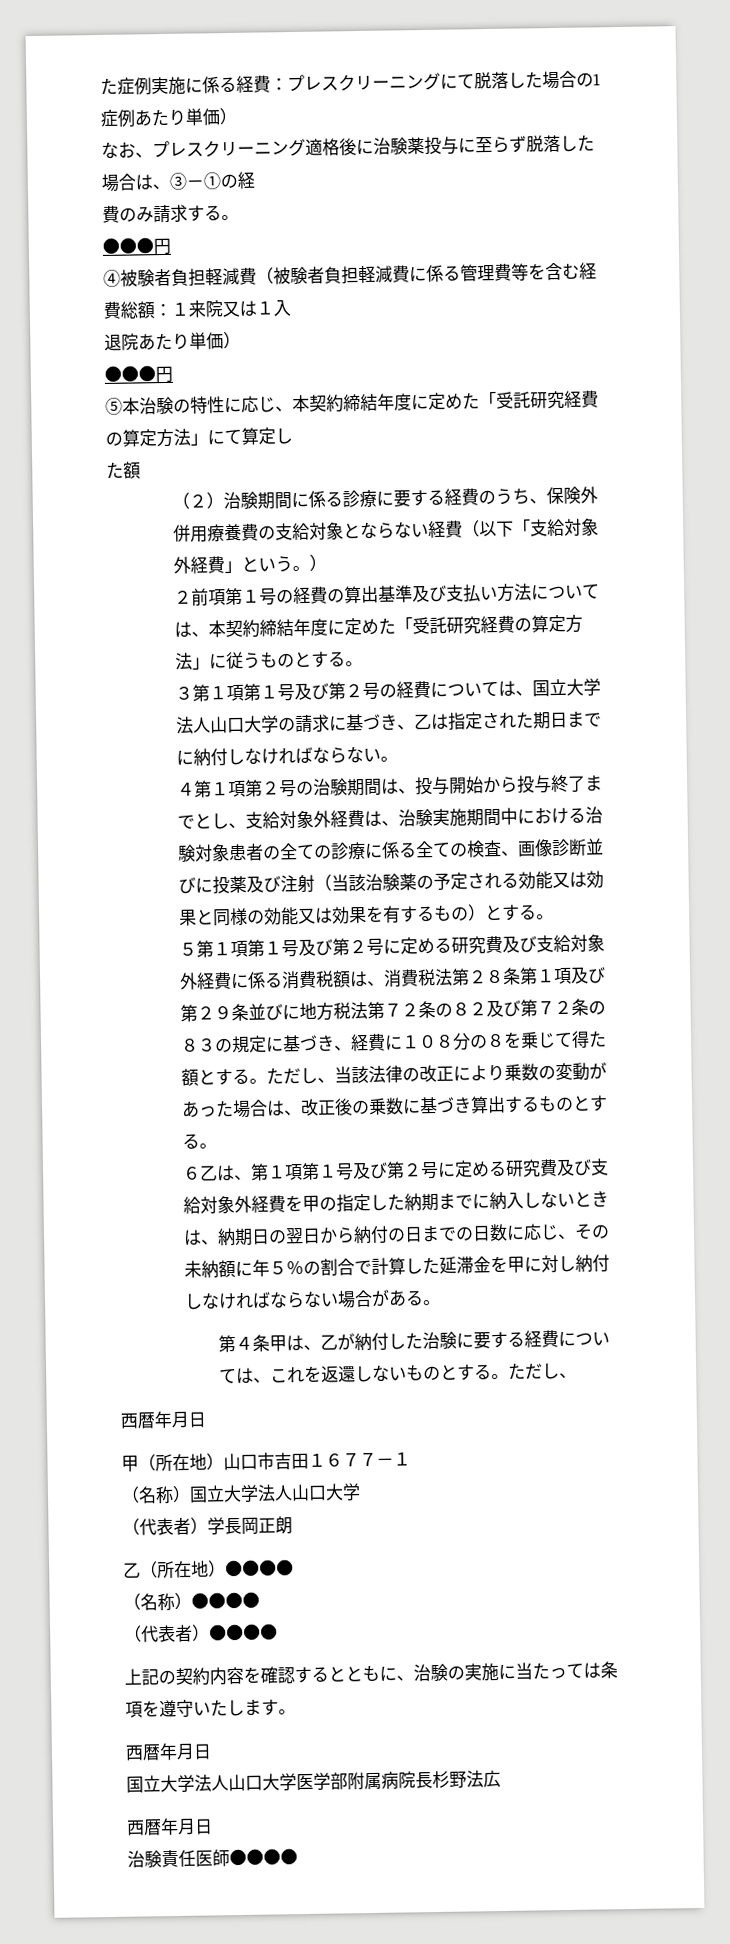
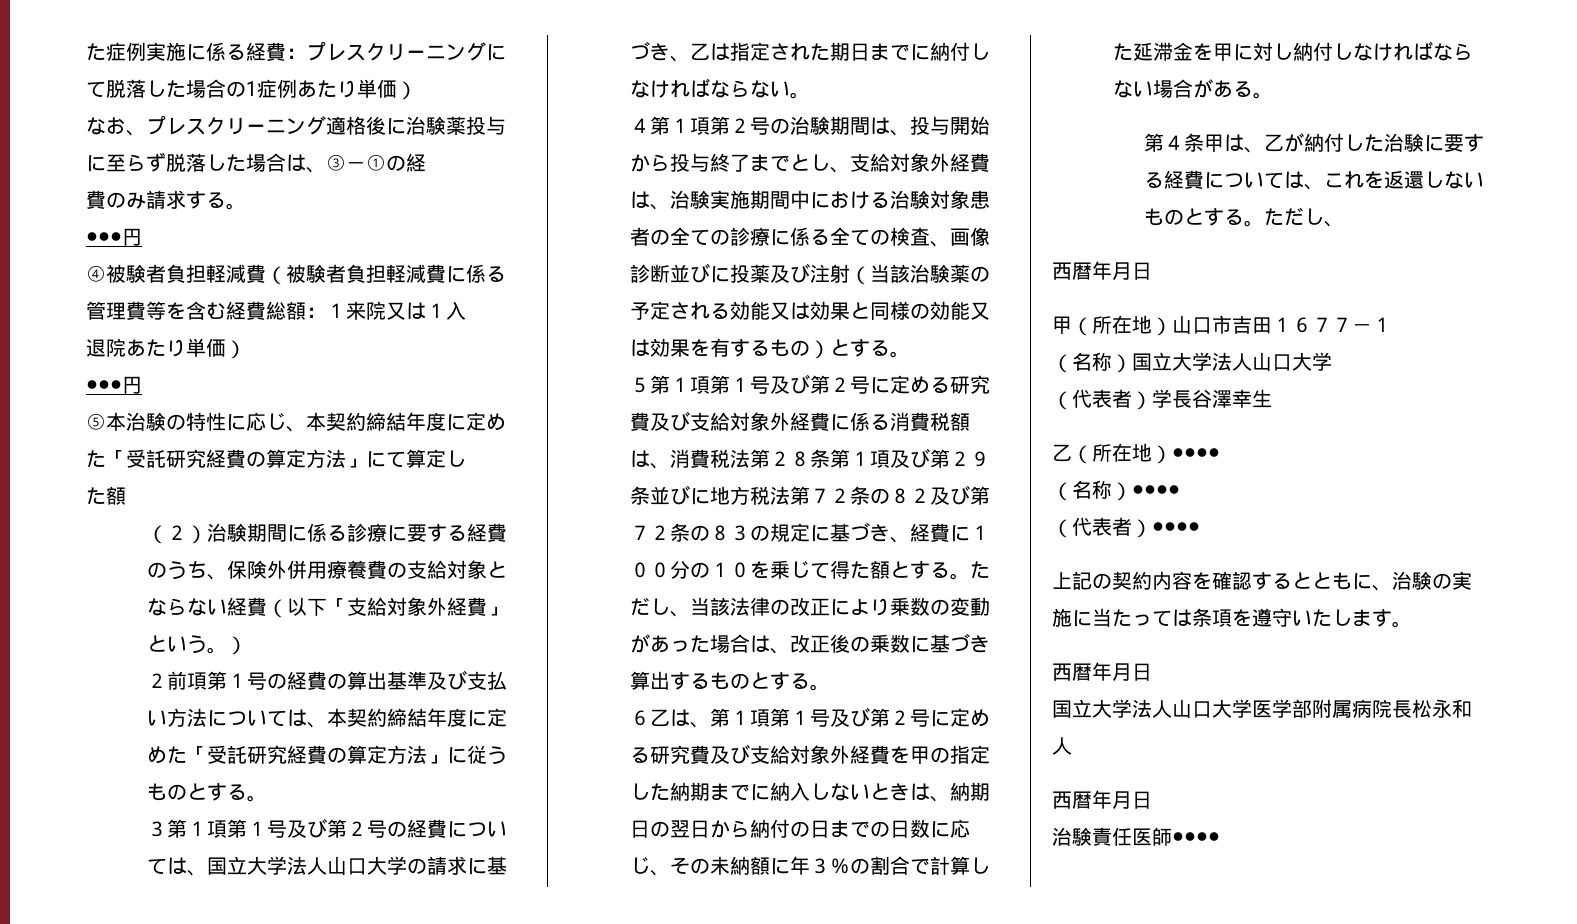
[435,1032,506,1051] ８分の８ -> [650,560,751,579] ０分の１０
[269,1261,288,1275] ５ -> [810,858,831,874] ３
[241,1516,293,1535] 岡正朗 -> [1192,389,1272,408] 谷澤幸生
[432,1770,501,1789] 杉野法広 -> [1412,699,1472,718] [1052,737,1072,755] 松永和人

